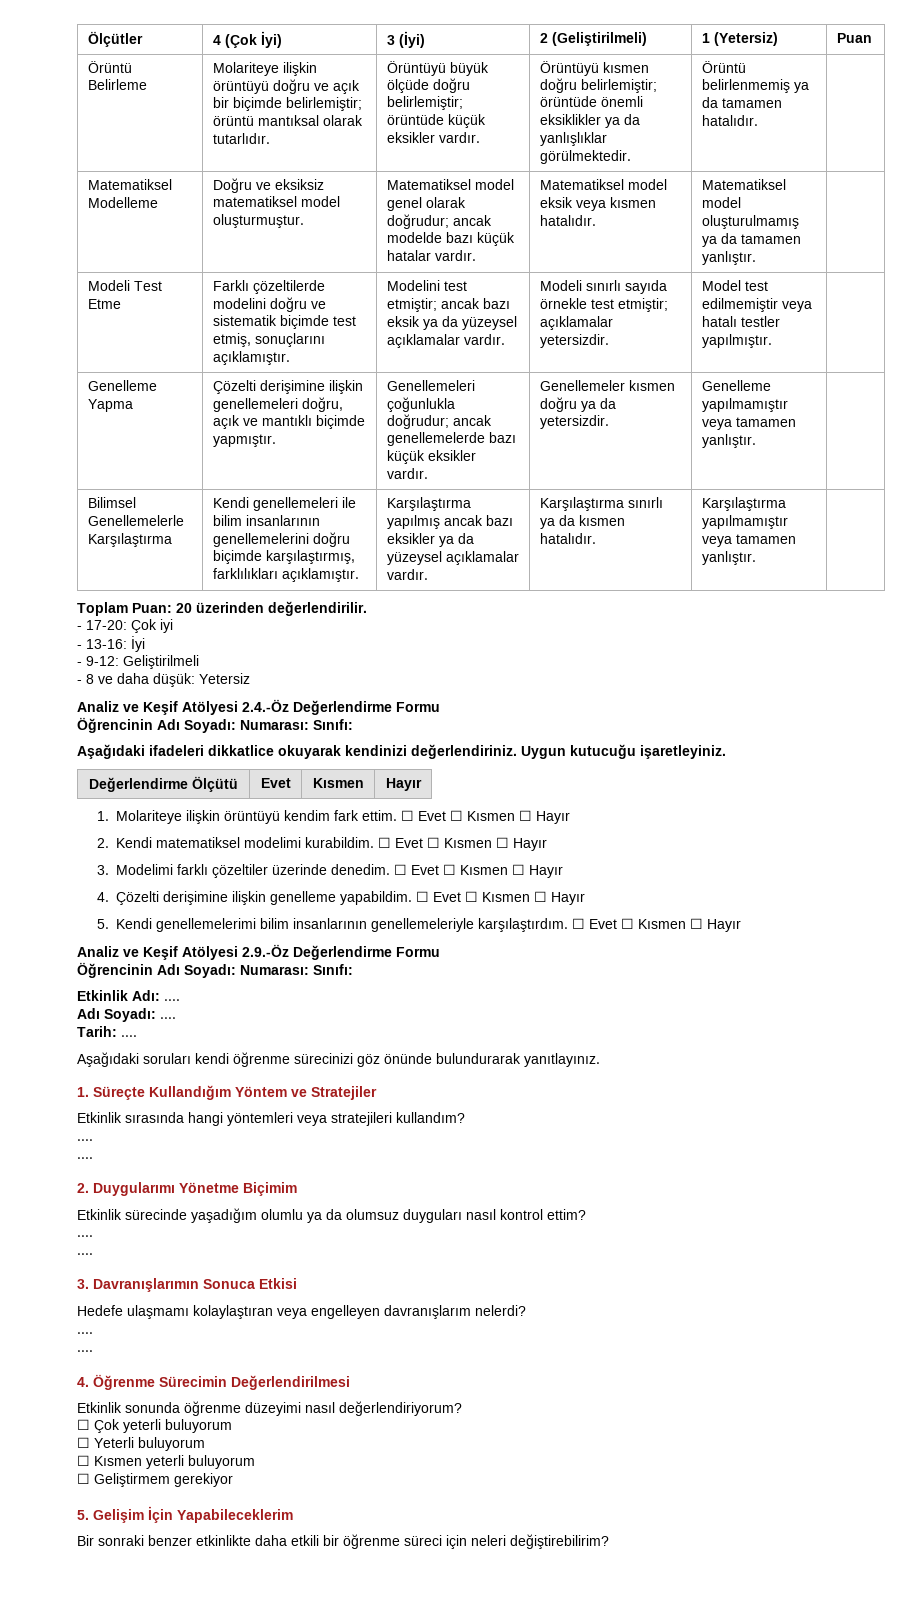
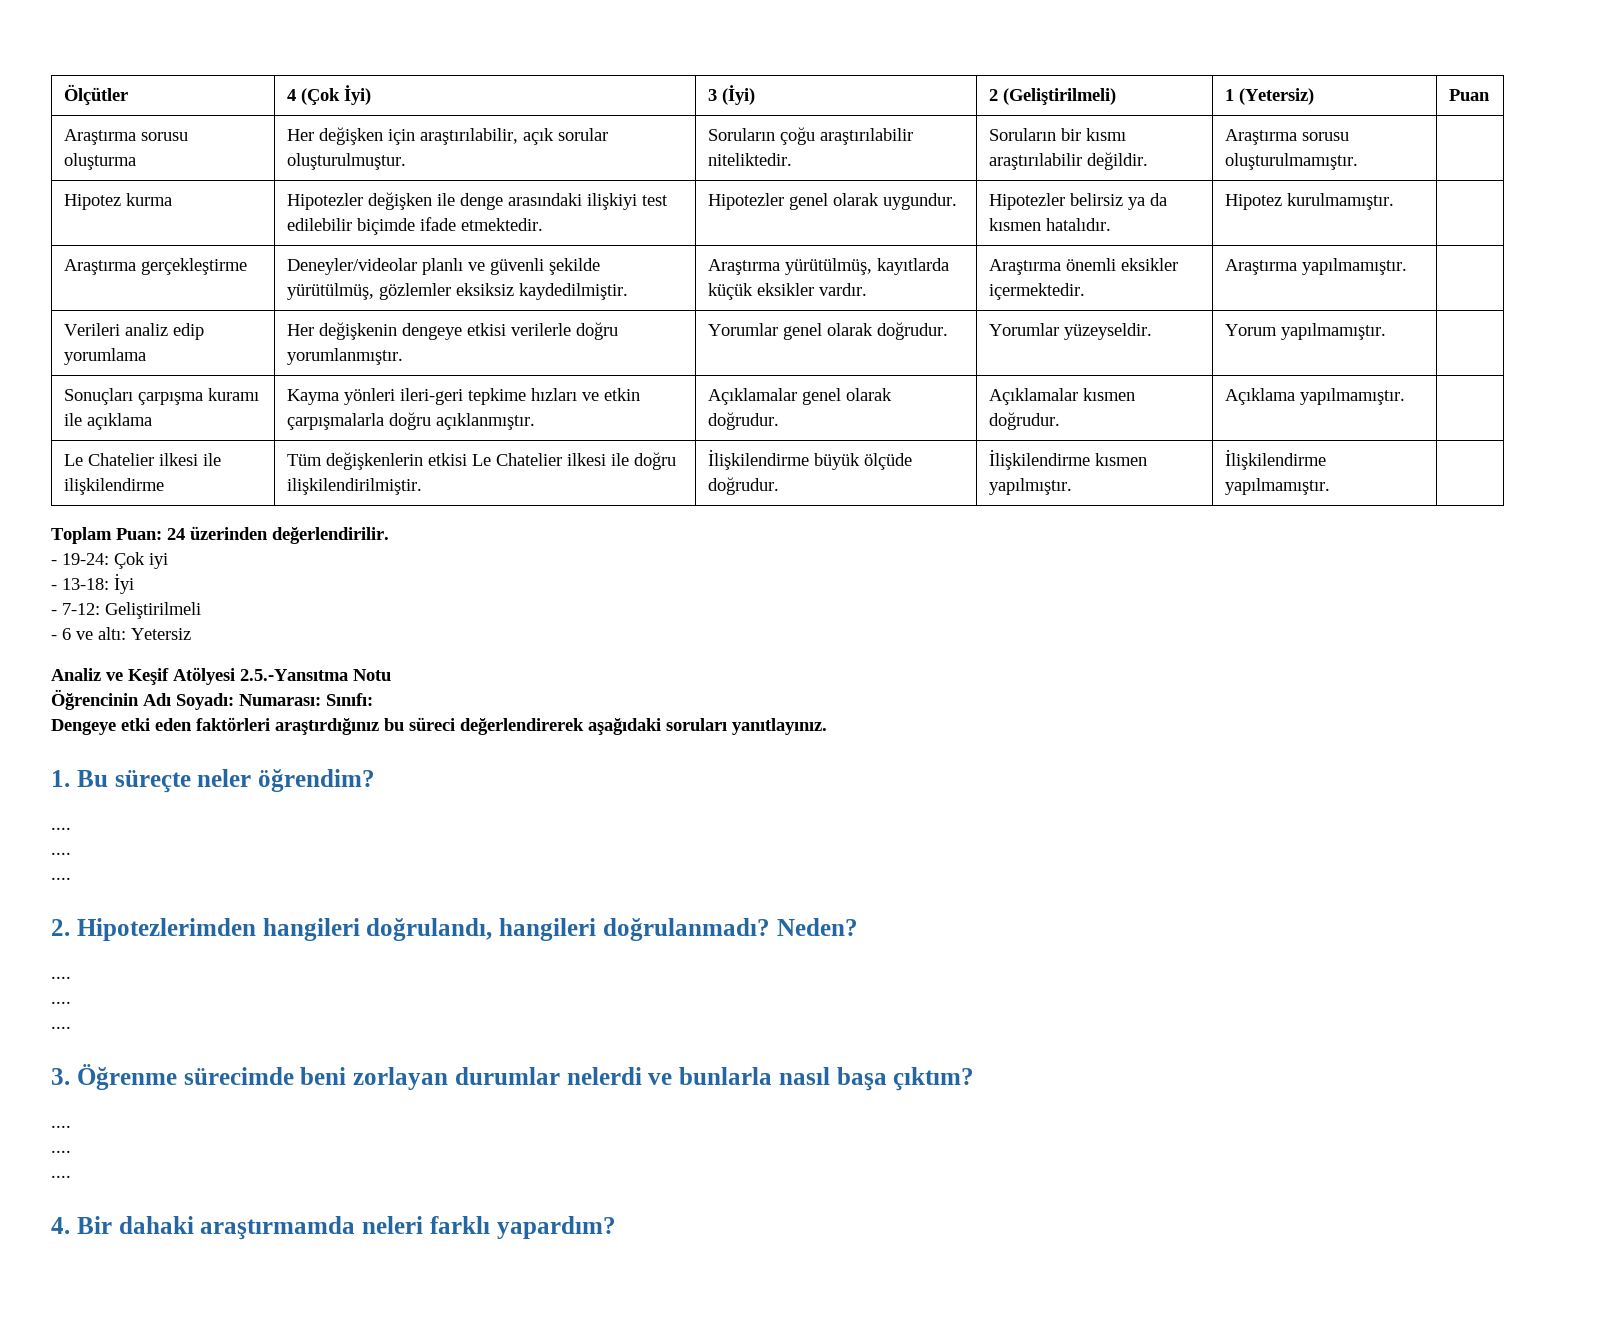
[87,61,132,73] [87,79,147,90] [212,62,317,76] [212,79,360,94] [212,97,362,111] [212,115,363,126] [212,133,270,144] [386,61,489,76] [386,78,470,93] [386,96,463,110] [386,114,486,128] [386,132,480,143] [539,61,649,76] [539,78,657,93] [539,96,643,107] [539,114,640,128] [539,132,607,146] [539,150,631,164] [701,61,746,73] [701,79,809,93] [701,97,782,108] [701,115,758,126] [87,179,172,190] [87,197,158,208] [212,178,324,193] [212,196,340,207] [212,214,304,228] [386,179,514,190] [386,197,466,211] [386,214,492,229] [386,232,515,246] [386,250,476,261] [539,179,667,190] [539,197,656,211] [539,215,596,226] [701,179,786,190] [701,197,741,208] [701,215,799,229] [701,233,801,247] [701,251,756,265] [87,280,162,291] [87,299,121,309] [212,280,325,294] [212,297,326,312] [212,315,356,329] [212,333,325,347] [212,351,290,365] [386,280,467,291] [386,298,510,312] [386,316,517,330] [386,334,505,348] [539,280,667,294] [539,298,668,312] [539,316,613,330] [539,334,609,348] [701,280,768,291] [701,298,812,312] [701,316,780,327] [701,334,772,348] [87,380,157,391] [87,399,133,412] [212,380,363,394] [212,397,343,412] [212,415,365,429] [212,434,276,447] [386,380,475,391] [386,397,455,412] [386,414,492,429] [386,432,516,446] [386,450,476,464] [386,468,428,479] [539,380,675,391] [539,397,616,412] [539,415,609,429] [701,380,771,391] [701,398,788,412] [701,417,796,430] [701,434,756,448] [87,497,136,508] [87,515,184,526] [87,533,172,547] [212,497,356,511] [212,515,320,526] [212,532,350,547] [212,550,355,564] [212,568,359,582] [386,497,471,511] [386,515,513,529] [386,533,474,547] [386,551,519,565] [386,569,428,580] [539,497,663,511] [539,515,625,529] [539,533,596,544] [701,497,786,511] [701,515,788,529] [701,534,796,547] [701,551,756,565] Örüntü Belirleme | Molariteye ilişkin örüntüyü doğru ve açık bir biçimde belirlemiştir; örüntü mantıksal olarak tutarlıdır. | Örüntüyü büyük ölçüde doğru belirlemiştir; örüntüde küçük eksikler vardır. | Örüntüyü kısmen doğru belirlemiştir; örüntüde önemli eksiklikler ya da yanlışlıklar görülmektedir. | Örüntü belirlenmemiş ya da tamamen hatalıdır. | // Matematiksel Modelleme | Doğru ve eksiksiz matematiksel model oluşturmuştur. | Matematiksel model genel olarak doğrudur; ancak modelde bazı küçük hatalar vardır. | Matematiksel model eksik veya kısmen hatalıdır. | Matematiksel model oluşturulmamış ya da tamamen yanlıştır. | // Modeli Test Etme | Farklı çözeltilerde modelini doğru ve sistematik biçimde test etmiş, sonuçlarını açıklamıştır. | Modelini test etmiştir; ancak bazı eksik ya da yüzeysel açıklamalar vardır. | Modeli sınırlı sayıda örnekle test etmiştir; açıklamalar yetersizdir. | Model test edilmemiştir veya hatalı testler yapılmıştır. | // Genelleme Yapma | Çözelti derişimine ilişkin genellemeleri doğru, açık ve mantıklı biçimde yapmıştır. | Genellemeleri çoğunlukla doğrudur; ancak genellemelerde bazı küçük eksikler vardır. | Genellemeler kısmen doğru ya da yetersizdir. | Genelleme yapılmamıştır veya tamamen yanlıştır. | // Bilimsel Genellemelerle Karşılaştırma | Kendi genellemeleri ile bilim insanlarının genellemelerini doğru biçimde karşılaştırmış, farklılıkları açıklamıştır. | Karşılaştırma yapılmış ancak bazı eksikler ya da yüzeysel açıklamalar vardır. | Karşılaştırma sınırlı ya da kısmen hatalıdır. | Karşılaştırma yapılmamıştır veya tamamen yanlıştır. -> [64,129,189,145] [64,153,137,170] [287,127,609,145] [287,153,407,170] [708,127,914,145] [708,153,793,166] [989,128,1127,141] [989,152,1149,170] [1225,129,1350,145] [1225,153,1359,170] [64,193,173,210] [287,192,669,210] [287,217,544,235] [708,193,958,210] [989,193,1168,210] [989,218,1112,231] [1225,193,1395,210] [64,258,248,275] [287,258,601,275] [287,283,629,300] [708,258,950,275] [708,283,868,300] [989,258,1179,275] [989,283,1086,300] [1225,258,1408,275] [64,323,205,340] [64,348,147,365] [287,322,619,340] [287,348,404,365] [708,322,949,340] [989,323,1153,340] [1225,323,1387,340] [64,388,260,405] [64,413,153,430] [287,388,641,405] [287,412,536,430] [708,388,893,405] [708,412,780,430] [989,388,1136,405] [989,412,1061,430] [1225,388,1406,405] [64,453,222,466] [64,478,165,495] [287,452,677,470] [287,478,423,495] [708,449,913,470] [708,477,780,495] [989,449,1148,470] [989,478,1073,495] [1225,449,1327,470] [1225,478,1331,495] Araştırma sorusu oluşturma | Her değişken için araştırılabilir, açık sorular oluşturulmuştur. | Soruların çoğu araştırılabilir niteliktedir. | Soruların bir kısmı araştırılabilir değildir. | Araştırma sorusu oluşturulmamıştır. | // Hipotez kurma | Hipotezler değişken ile denge arasındaki ilişkiyi test edilebilir biçimde ifade etmektedir. | Hipotezler genel olarak uygundur. | Hipotezler belirsiz ya da kısmen hatalıdır. | Hipotez kurulmamıştır. | // Araştırma gerçekleştirme | Deneyler/videolar planlı ve güvenli şekilde yürütülmüş, gözlemler eksiksiz kaydedilmiştir. | Araştırma yürütülmüş, kayıtlarda küçük eksikler vardır. | Araştırma önemli eksikler içermektedir. | Araştırma yapılmamıştır. | // Verileri analiz edip yorumlama | Her değişkenin dengeye etkisi verilerle doğru yorumlanmıştır. | Yorumlar genel olarak doğrudur. | Yorumlar yüzeyseldir. | Yorum yapılmamıştır. | // Sonuçları çarpışma kuramı ile açıklama | Kayma yönleri ileri-geri tepkime hızları ve etkin çarpışmalarla doğru açıklanmıştır. | Açıklamalar genel olarak doğrudur. | Açıklamalar kısmen doğrudur. | Açıklama yapılmamıştır. | // Le Chatelier ilkesi ile ilişkilendirme | Tüm değişkenlerin etkisi Le Chatelier ilkesi ile doğru ilişkilendirilmiştir. | İlişkilendirme büyük ölçüde doğrudur. | İlişkilendirme kısmen yapılmıştır. | İlişkilendirme yapılmamıştır.
[176,603,192,613] 20 -> [167,528,185,540] 24
[86,620,127,630] 17-20: -> [62,553,109,565] 19-24:
[86,639,127,649] 13-16: -> [62,578,109,590] 13-18:
[86,656,119,666] 9-12: -> [62,603,100,615] 7-12:
[86,673,195,687] 8 ve daha düşük: -> [62,627,126,640] 6 ve altı:
[242,699,440,715] [77,717,353,733] [77,744,726,759] [89,776,238,792] [260,778,291,788] [312,778,364,788] [385,778,422,791] [96,810,570,824] [96,837,547,851] [96,864,563,878] [96,891,585,905] [96,918,741,932] [77,944,440,960] [77,962,353,978] [77,990,180,1001] [77,1008,176,1022] [77,1026,137,1037] [77,1052,600,1067] [77,1085,377,1100] [77,1112,465,1126] [77,1139,93,1141] [77,1157,93,1159] [77,1182,297,1196] [77,1208,586,1223] [77,1235,93,1237] [77,1253,93,1255] [77,1278,297,1292] [77,1305,526,1319] [77,1332,93,1334] [77,1350,93,1352] [77,1374,350,1390] [77,1401,462,1416] [77,1419,232,1433] [77,1437,205,1451] [77,1455,255,1469] [77,1473,233,1487] [77,1506,293,1523] [77,1534,609,1549] 2.4.-Öz Değerlendirme Formu // Öğrencinin Adı Soyadı: Numarası: Sınıfı: // Aşağıdaki ifadeleri dikkatlice okuyarak kendinizi değerlendiriniz. Uygun kutucuğu işaretleyiniz. // Değerlendirme Ölçütü | Evet | Kısmen | Hayır // 1. Molariteye ilişkin örüntüyü kendim fark ettim. ☐ Evet ☐ Kısmen ☐ Hayır // 2. Kendi matematiksel modelimi kurabildim. ☐ Evet ☐ Kısmen ☐ Hayır // 3. Modelimi farklı çözeltiler üzerinde denedim. ☐ Evet ☐ Kısmen ☐ Hayır // 4. Çözelti derişimine ilişkin genelleme yapabildim. ☐ Evet ☐ Kısmen ☐ Hayır // 5. Kendi genellemelerimi bilim insanlarının genellemeleriyle karşılaştırdım. ☐ Evet ☐ Kısmen ☐ Hayır // Analiz ve Keşif Atölyesi 2.9.-Öz Değerlendirme Formu // Öğrencinin Adı Soyadı: Numarası: Sınıfı: // Etkinlik Adı: .... // Adı Soyadı: .... // Tarih: .... // Aşağıdaki soruları kendi öğrenme sürecinizi göz önünde bulundurarak yanıtlayınız. // 1. Süreçte Kullandığım Yöntem ve Stratejiler // Etkinlik sırasında hangi yöntemleri veya stratejileri kullandım? // .... // .... // 2. Duygularımı Yönetme Biçimim // Etkinlik sürecinde yaşadığım olumlu ya da olumsuz duyguları nasıl kontrol ettim? // .... // .... // 3. Davranışlarımın Sonuca Etkisi // Hedefe ulaşmamı kolaylaştıran veya engelleyen davranışlarım nelerdi? // .... // .... // 4. Öğrenme Sürecimin Değerlendirilmesi // Etkinlik sonunda öğrenme düzeyimi nasıl değerlendiriyorum? // ☐ Çok yeterli buluyorum // ☐ Yeterli buluyorum // ☐ Kısmen yeterli buluyorum // ☐ Geliştirmem gerekiyor // 5. Gelişim İçin Yapabileceklerim // Bir sonraki benzer etkinlikte daha etkili bir öğrenme süreci için neleri değiştirebilirim? -> [240,669,391,681] [51,689,373,710] [51,717,827,735] [51,769,375,793] [51,827,71,830] [51,852,71,855] [51,877,71,880] [51,918,858,941] [51,976,71,979] [51,1001,71,1004] [51,1026,71,1029] [51,1064,975,1091] [51,1125,71,1128] [51,1150,71,1153] [51,1175,71,1178] [51,1216,616,1240] 2.5.-Yansıtma Notu // Öğrencinin Adı Soyadı: Numarası: Sınıfı: // Dengeye etki eden faktörleri araştırdığınız bu süreci değerlendirerek aşağıdaki soruları yanıtlayınız. // 1. Bu süreçte neler öğrendim? // .... // .... // .... // 2. Hipotezlerimden hangileri doğrulandı, hangileri doğrulanmadı? Neden? // .... // .... // .... // 3. Öğrenme sürecimde beni zorlayan durumlar nelerdi ve bunlarla nasıl başa çıktım? // .... // .... // .... // 4. Bir dahaki araştırmamda neleri farklı yapardım?

